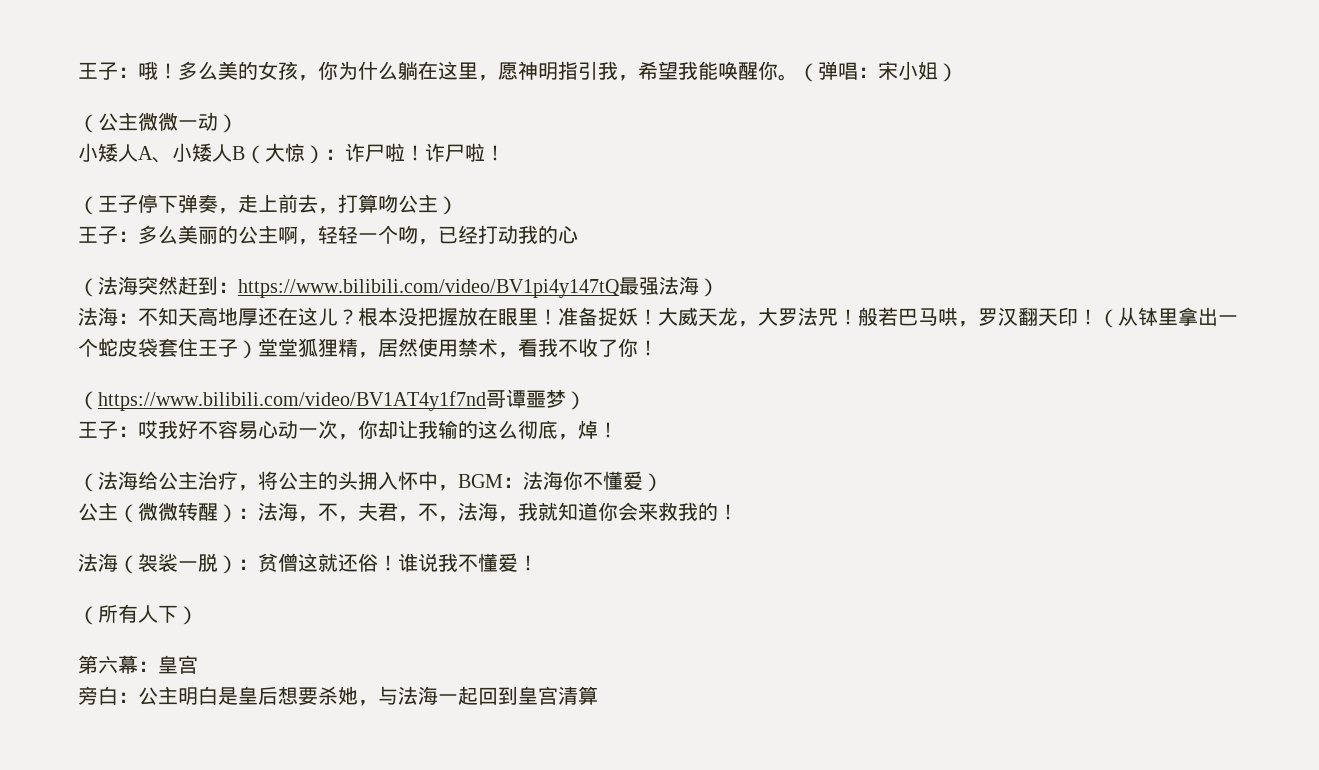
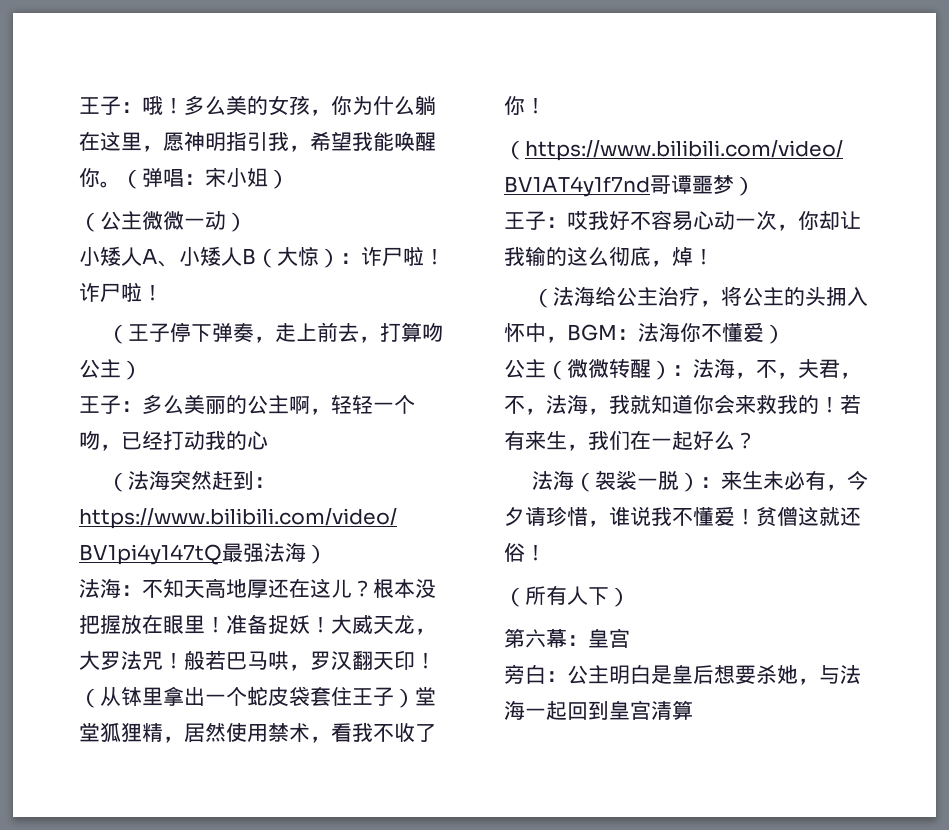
(738, 512) none -> [840,394,861,414] [504,430,756,451] 若有来生，我们在一起好么？
(258, 564) none -> [720,470,868,491] [504,506,756,527] 来生未必有，今夕请珍惜，谁说我不懂爱！
[398,553,538,572] 谁说我不懂爱！ -> (546, 552) none

